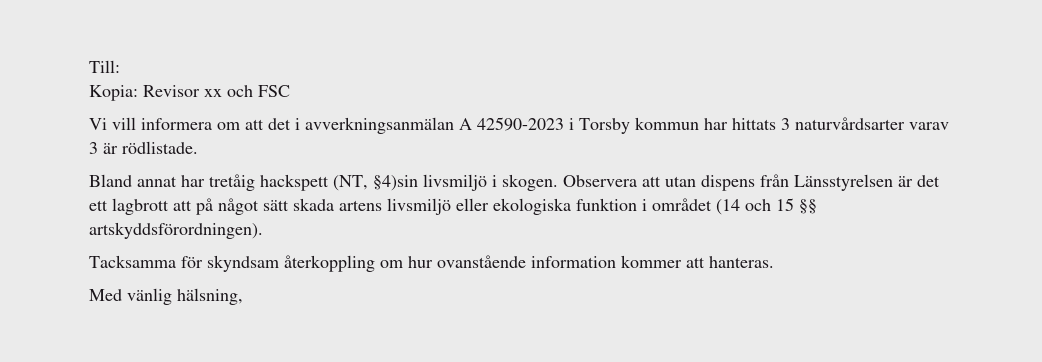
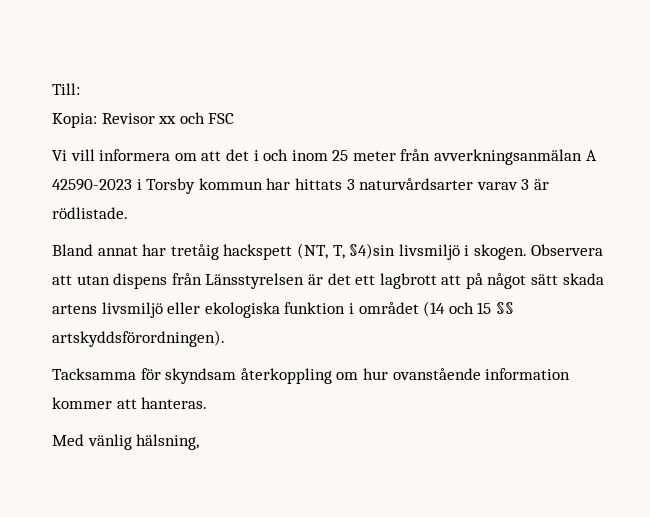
(300, 124) none -> [263,149,431,161] och inom 25 meter från
(368, 183) none -> [332,245,345,259] T,

